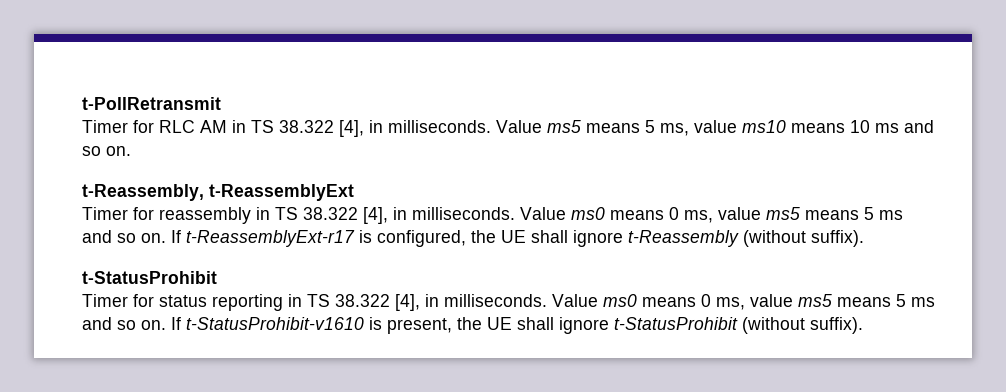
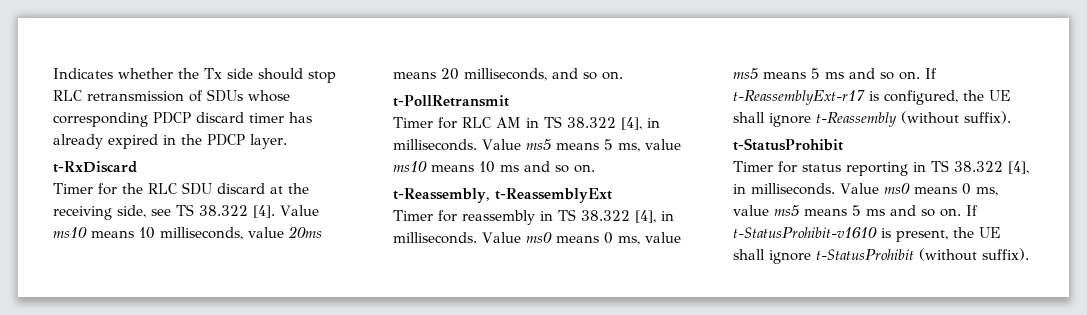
(82, 103) none -> [53,68,336,83] [53,89,290,102] [53,112,312,127] [53,134,287,149] [53,161,137,173] [53,182,309,195] [53,204,319,220] [53,226,322,240] [393,68,623,81] Indicates whether the Tx side should stop RLC retransmission of SDUs whose corresponding PDCP discard timer has already expired in the PDCP layer. // t-RxDiscard // Timer for the RLC SDU discard at the receiving side, see TS 38.322 [4]. Value ms10 means 10 milliseconds, value 20ms means 20 milliseconds, and so on. //

